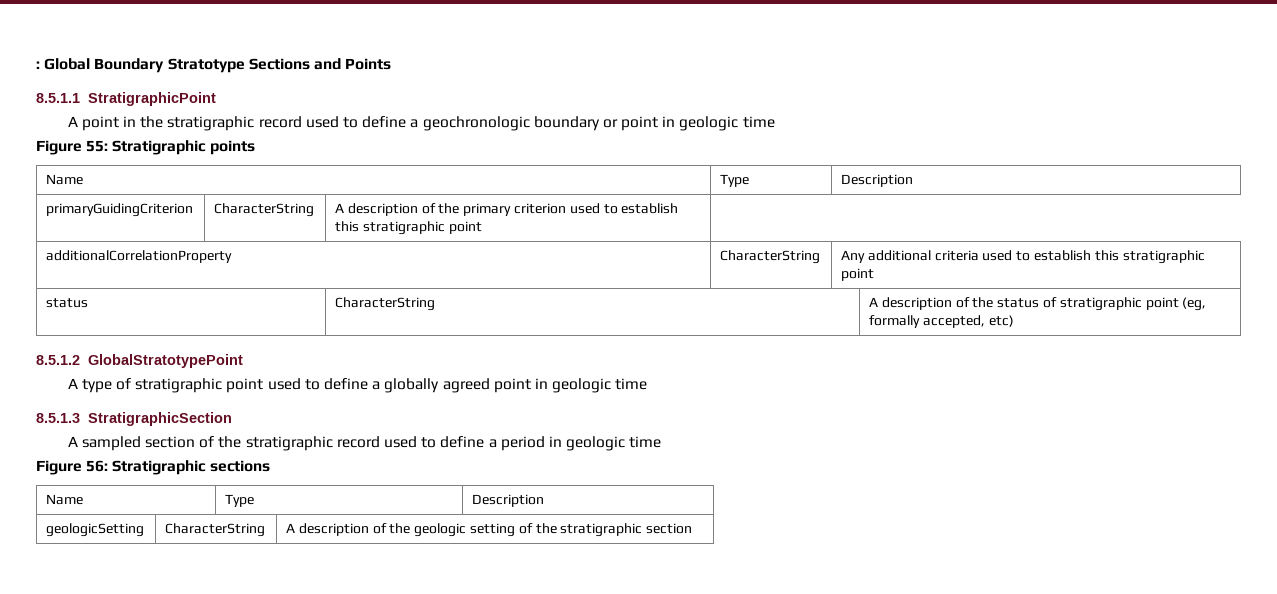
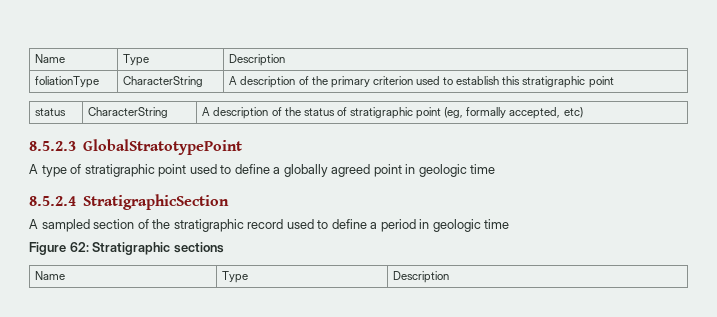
[36,58,392,73] [36,92,216,106] [67,116,775,131] [36,140,255,155] [46,174,84,185] [720,174,750,187] [841,174,914,187] [46,203,194,217] : Global Boundary Stratotype Sections and Points // 8.5.1.1 StratigraphicPoint // A point in the stratigraphic record used to define a geochronologic boundary or point in geologic time // Figure 55: Stratigraphic points // Name | Type | Description // primaryGuidingCriterion -> [35,54,66,63] [123,54,150,66] [229,54,286,66] [35,76,100,88] Name | Type | Description // foliationType
[46,250,233,263] [720,250,821,264] [841,250,1205,264] [841,268,875,281] // additionalCorrelationProperty | CharacterString | Any additional criteria used to establish this stratigraphic point -> (614, 82) none
[36,355,80,365] 8.5.1.2 -> [29,141,76,151] 8.5.2.3
[36,413,80,423] 8.5.1.3 -> [29,196,76,206] 8.5.2.4
[86,460,109,472] 56: -> [69,242,89,252] 62:
[46,523,145,537] [165,523,266,537] [286,523,693,537] // geologicSetting | CharacterString | A description of the geologic setting of the stratigraphic section -> (450, 277) none

